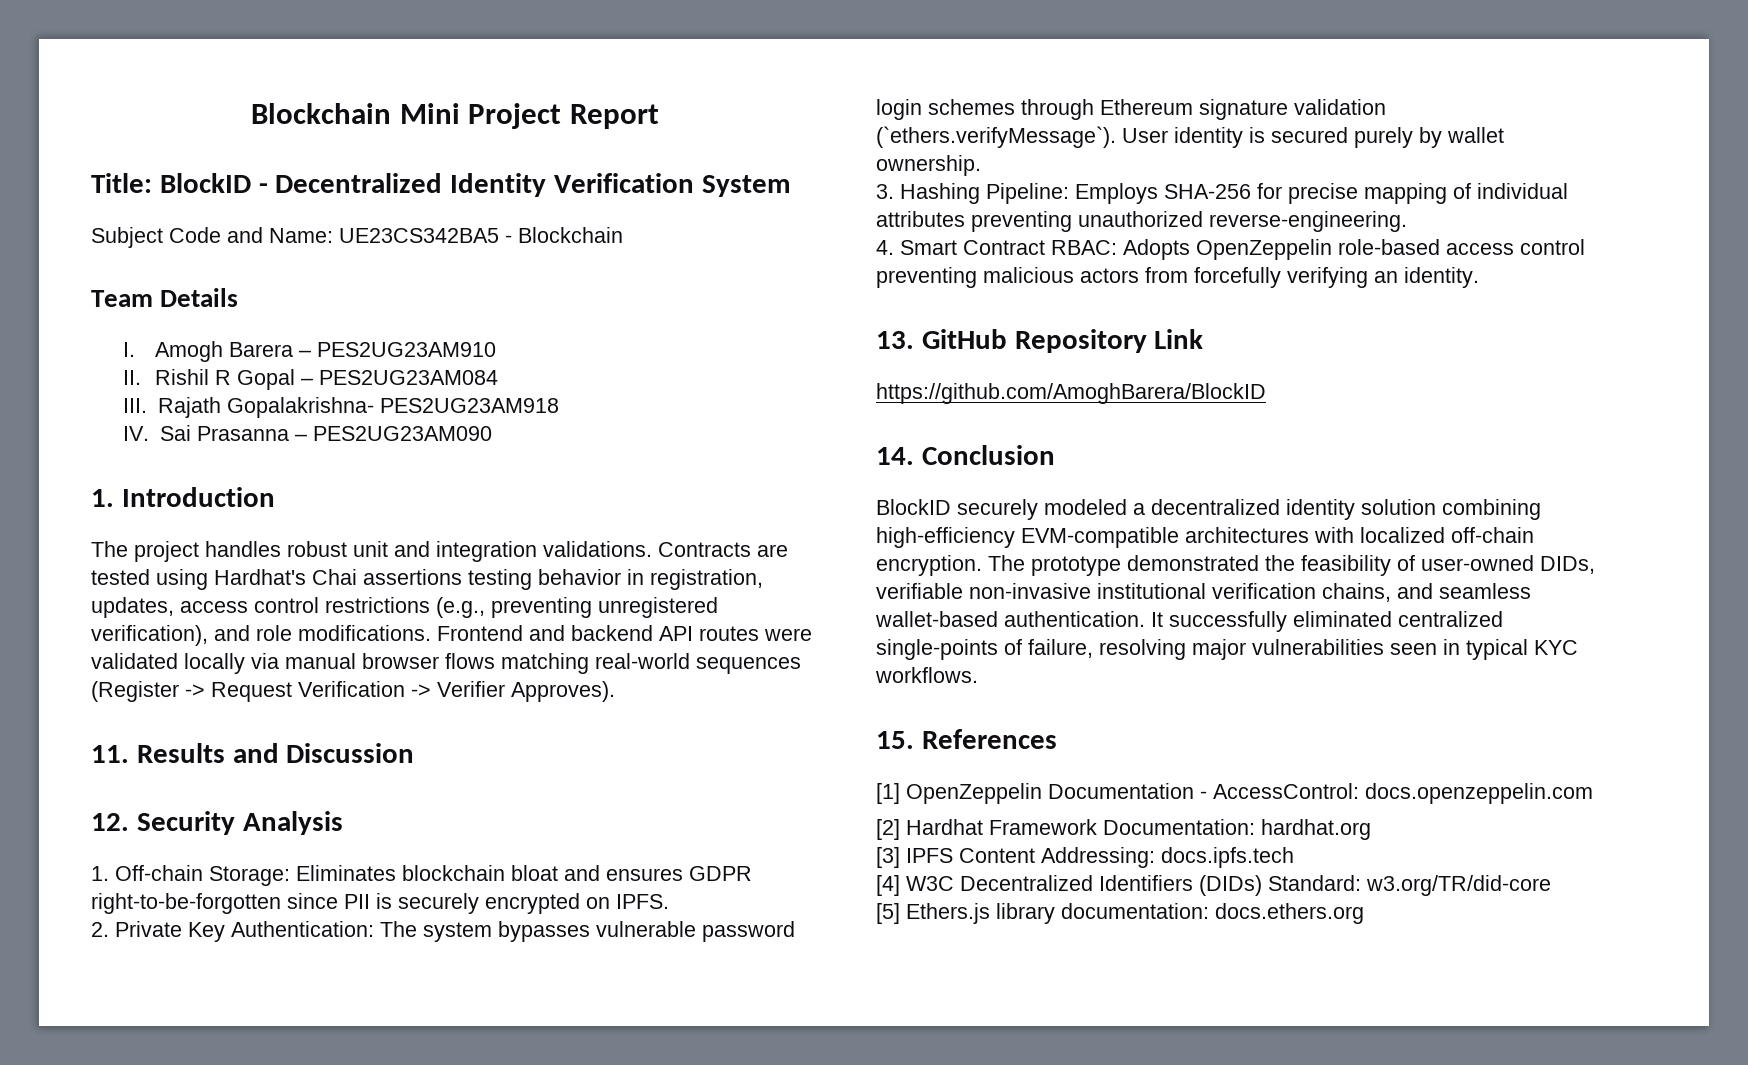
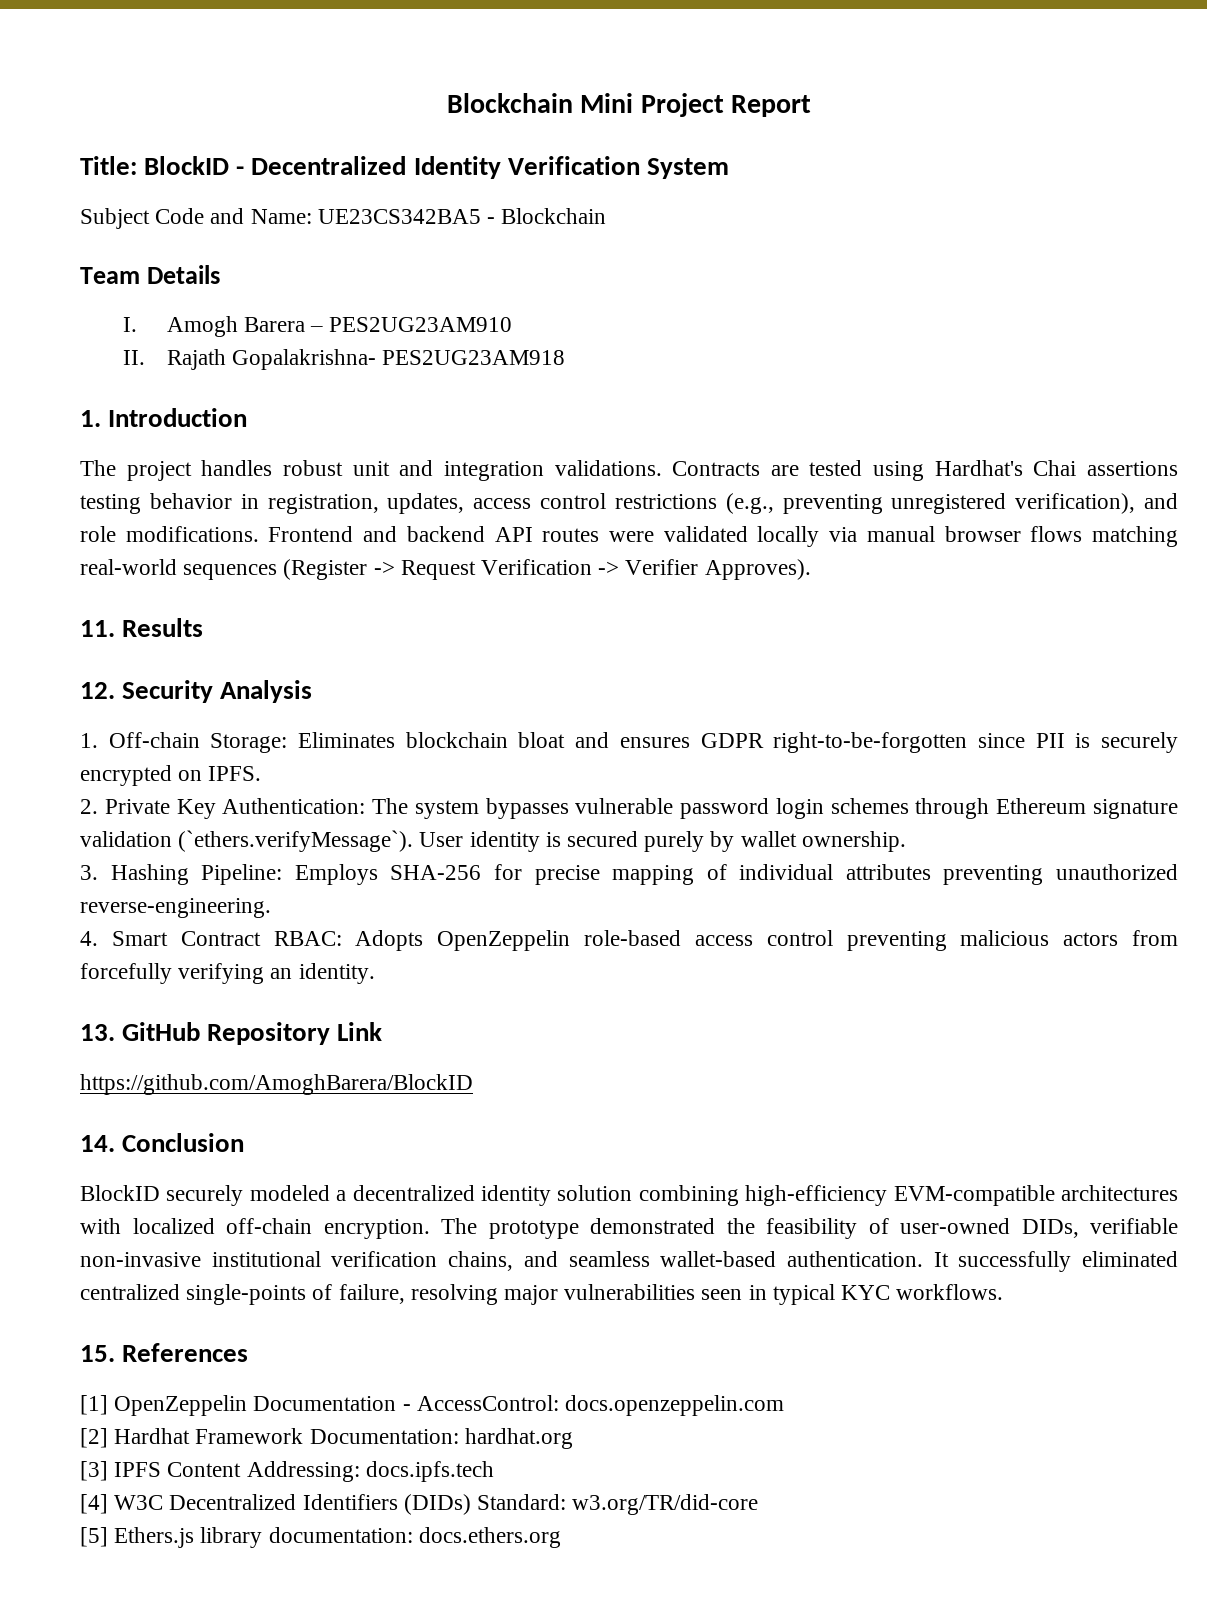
[154,369,498,390] [122,397,559,418] [122,425,492,441] Rishil R Gopal – PES2UG23AM084 // III. Rajath Gopalakrishna- PES2UG23AM918 // IV. Sai Prasanna – PES2UG23AM090 -> [166,349,566,370] Rajath Gopalakrishna- PES2UG23AM918
[232,743,415,763] and Discussion -> (204, 627) none

